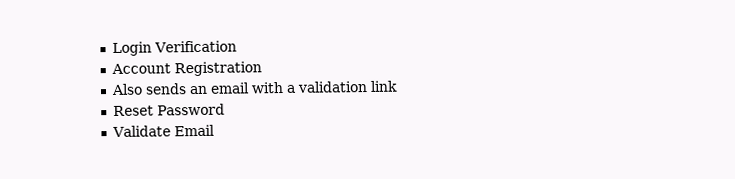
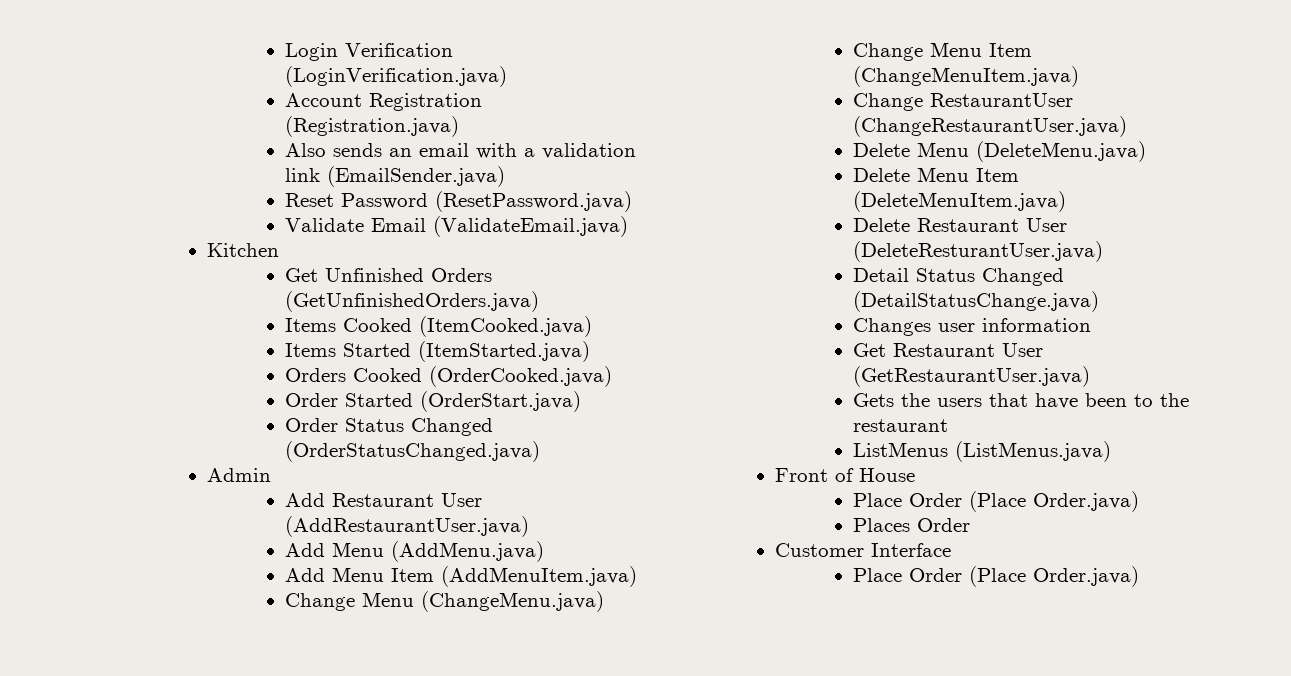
(237, 46) none -> [285,66,508,87] (LoginVerification.java)
(262, 69) none -> [285,116,460,137] (Registration.java)
(398, 86) none -> [327,166,506,187] (EmailSender.java)
(225, 109) none -> [435,191,633,212] (ResetPassword.java)
(215, 130) none -> [433,216,629,237] [207,243,280,257] [285,268,493,282] [285,291,540,312] [285,316,593,337] [285,341,591,362] [285,366,613,387] [285,391,582,412] [285,418,494,436] [285,441,541,462] [207,468,272,482] [285,493,483,507] [285,516,530,537] [285,541,545,562] [285,566,638,587] [285,591,605,612] [853,42,1033,61] [853,66,1080,87] [853,93,1074,111] [853,116,1128,137] [853,141,1147,162] [853,167,1020,182] [853,191,1067,212] [853,218,1068,232] [853,241,1104,262] [853,268,1065,286] [853,291,1100,312] [853,318,1092,336] [853,343,1044,357] [853,366,1091,387] [853,393,1190,409] [853,419,949,432] [853,441,1112,462] [775,468,916,482] [853,491,1140,512] [853,518,971,532] [775,543,952,557] [853,566,1140,587] (ValidateEmail.java) // Kitchen // Get Unfinished Orders (GetUnfinishedOrders.java) // Items Cooked (ItemCooked.java) // Items Started (ItemStarted.java) // Orders Cooked (OrderCooked.java) // Order Started (OrderStart.java) // Order Status Changed (OrderStatusChanged.java) // Admin // Add Restaurant User (AddRestaurantUser.java) // Add Menu (AddMenu.java) // Add Menu Item (AddMenuItem.java) // Change Menu (ChangeMenu.java) // Change Menu Item (ChangeMenuItem.java) // Change RestaurantUser (ChangeRestaurantUser.java) // Delete Menu (DeleteMenu.java) // Delete Menu Item (DeleteMenuItem.java) // Delete Restaurant User (DeleteResturantUser.java) // Detail Status Changed (DetailStatusChange.java) // Changes user information // Get Restaurant User (GetRestaurantUser.java) // Gets the users that have been to the restaurant // ListMenus (ListMenus.java) // Front of House // Place Order (Place Order.java) // Places Order // Customer Interface // Place Order (Place Order.java)

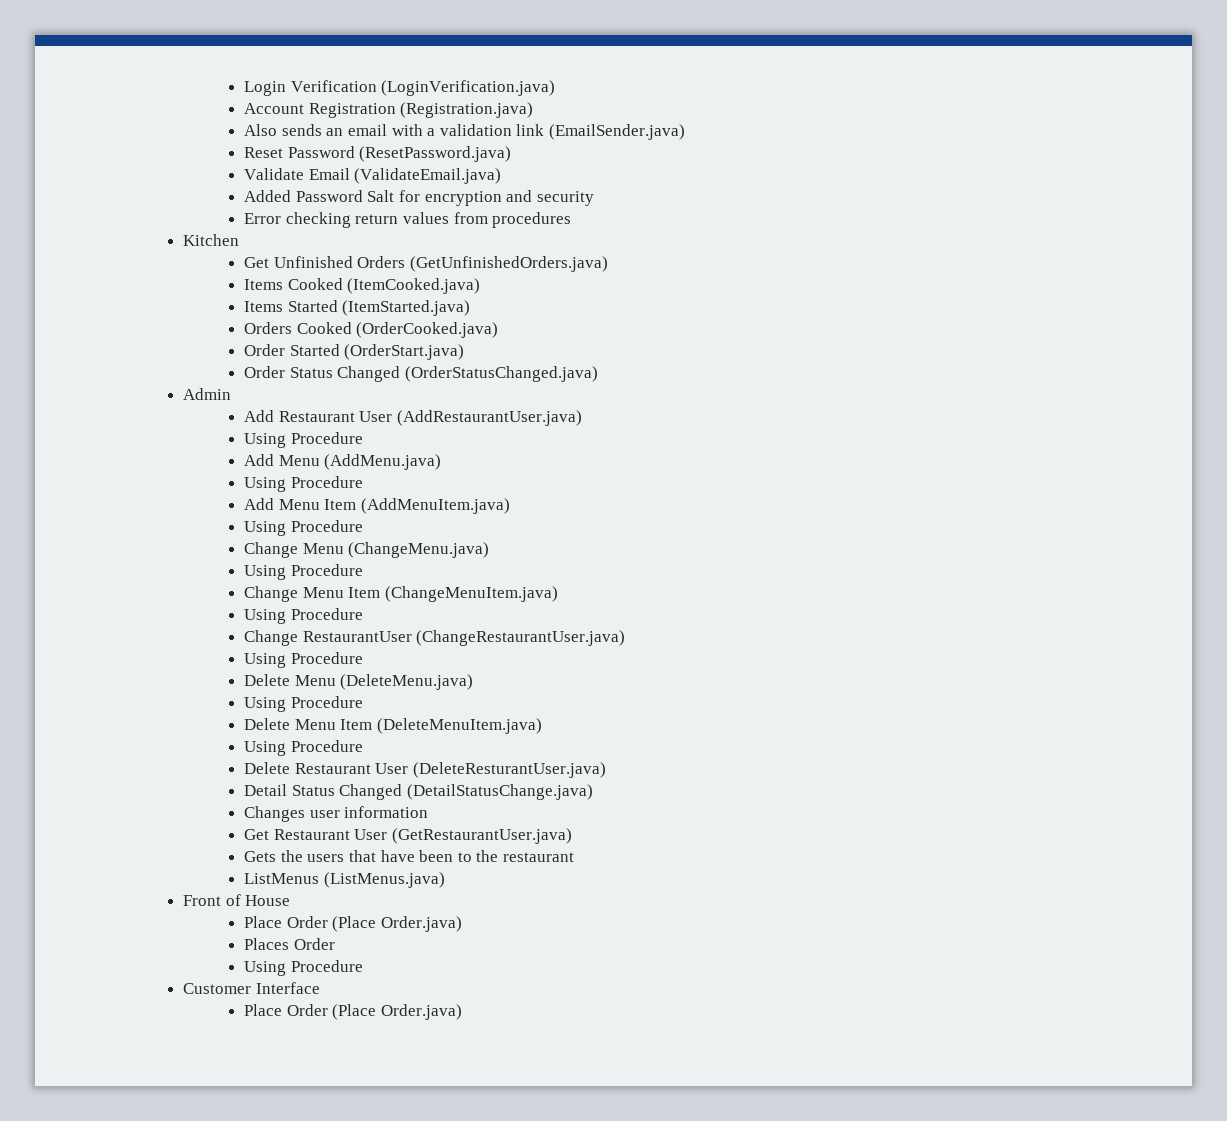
(629, 226) none -> [244,190,594,206] [244,212,572,228] // Added Password Salt for encryption and security // Error checking return values from procedures
(530, 526) none -> [244,432,363,448] // Using Procedure
(545, 551) none -> [244,476,363,492] // Using Procedure
(638, 576) none -> [244,520,363,536] // Using Procedure
(605, 601) none -> [244,564,363,580] // Using Procedure
(1080, 76) none -> [244,608,363,624] // Using Procedure
(1128, 126) none -> [244,652,363,668] // Using Procedure
(1147, 151) none -> [244,696,363,712] // Using Procedure
(1067, 201) none -> [244,740,363,756] // Using Procedure
(971, 525) none -> [244,960,363,976] // Using Procedure

